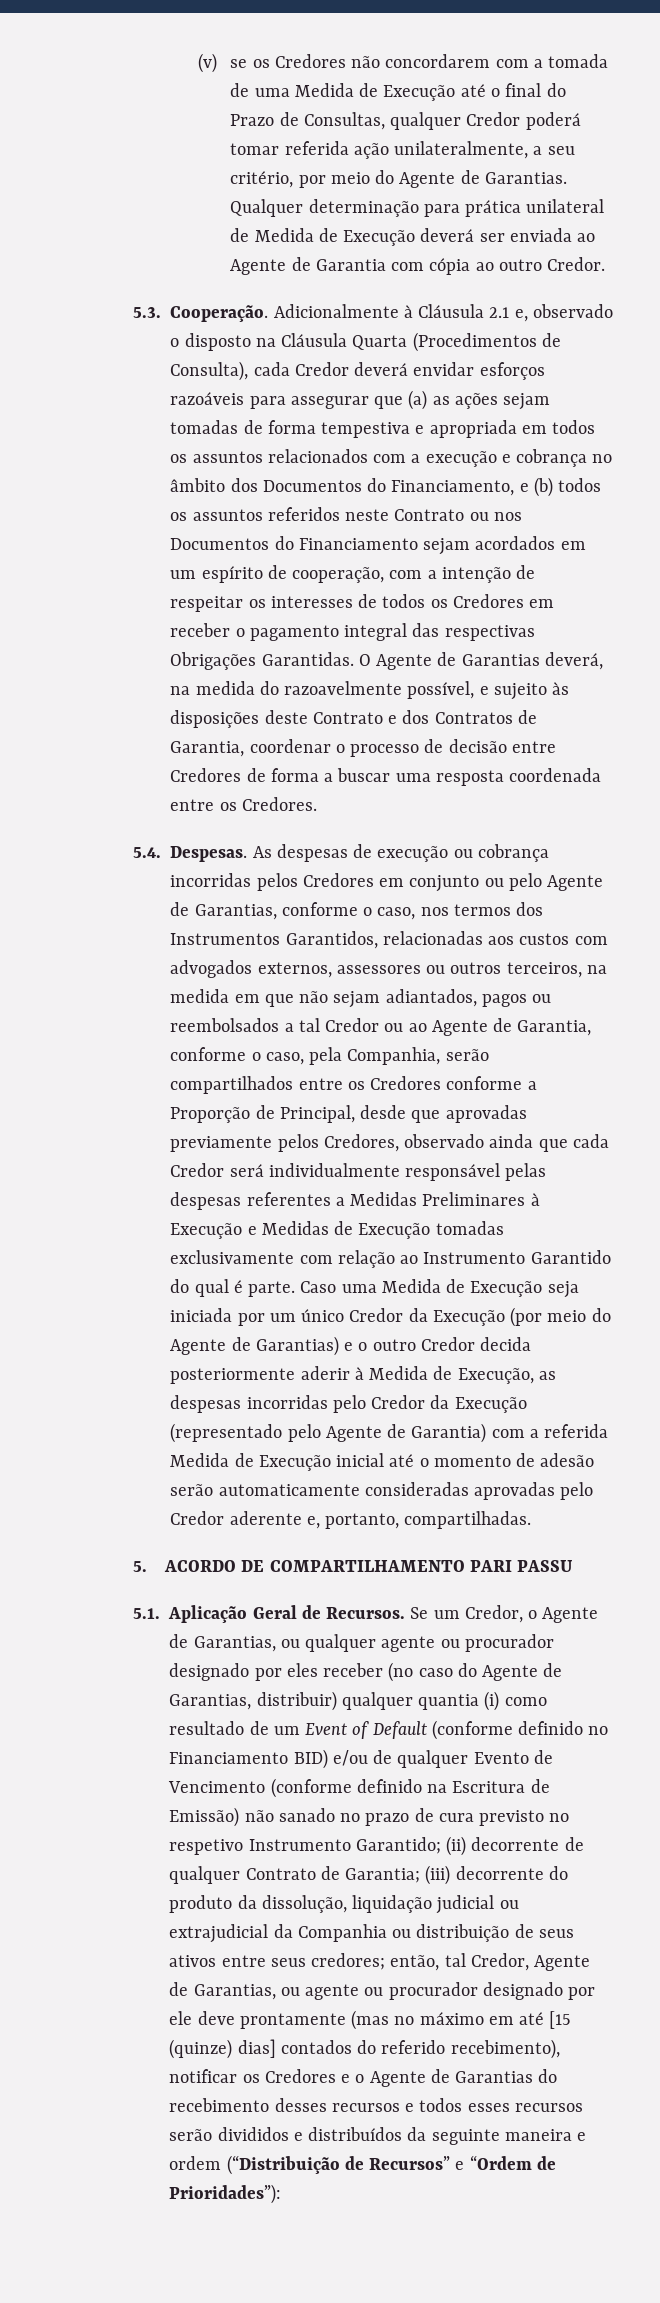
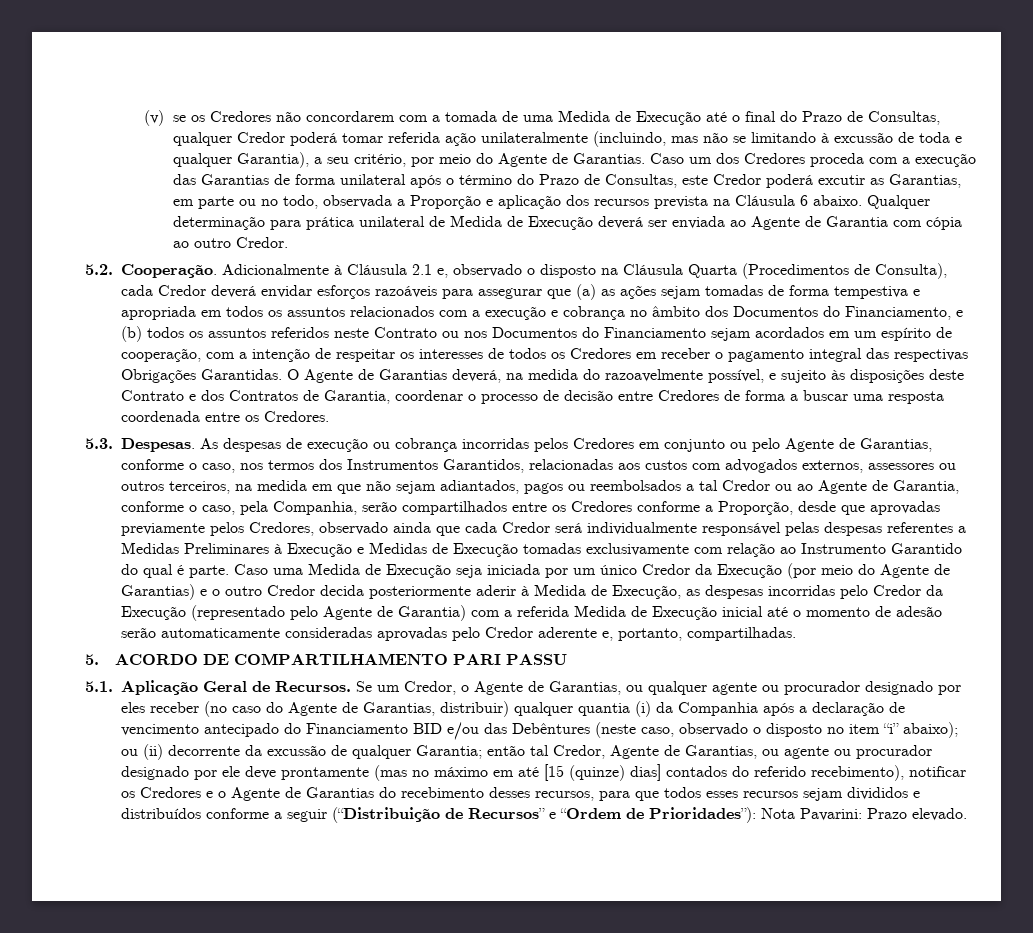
[394,141,529,159] unilateralmente, -> [481,131,963,147] [173,152,310,168] unilateralmente (incluindo, mas não se limitando à excussão de toda e qualquer Garantia),
(567, 178) none -> [650,153,977,167] [173,174,962,188] [173,195,863,209] Caso um dos Credores proceda com a execução das Garantias de forma unilateral após o término do Prazo de Consultas, este Credor poderá excutir as Garantias, em parte ou no todo, observada a Proporção e aplicação dos recursos prevista na Cláusula 6 abaixo.
[132,307,161,318] 5.3. -> [85,264,114,275] 5.2.
[132,847,161,858] 5.4. -> [85,438,114,449] 5.3.
[170,1105,355,1123] Proporção de Principal, -> [718,501,794,515] Proporção,
[504,1697,547,1706] [169,1720,609,1740] [169,1749,553,1769] [168,1778,550,1798] [169,1807,570,1827] [169,1836,584,1856] [169,1865,568,1885] [169,1895,519,1914] [169,1924,574,1943] [169,1953,440,1971] como resultado de um Event of Default (conforme definido no Financiamento BID) e/ou de qualquer Evento de Vencimento (conforme definido na Escritura de Emissão) não sanado no prazo de cura previsto no respetivo Instrumento Garantido; (ii) decorrente de qualquer Contrato de Garantia; (iii) decorrente do produto da dissolução, liquidação judicial ou extrajudicial da Companhia ou distribuição de seus ativos entre seus credores; então, -> [656,702,906,716] [121,722,959,740] [121,744,526,760] da Companhia após a declaração de vencimento antecipado do Financiamento BID e/ou das Debêntures (neste caso, observado o disposto no item “i” abaixo); ou (ii) decorrente da excussão de qualquer Garantia; então
[331,2103,415,2112] recursos e -> [535,791,660,801] recursos, para que
[169,2129,213,2141] serão -> [803,788,844,801] sejam
[407,2127,587,2145] [169,2156,222,2170] da seguinte maneira e ordem -> [206,808,328,822] conforme a seguir
(282, 2194) none -> [761,808,968,821] Nota Pavarini: Prazo elevado.

